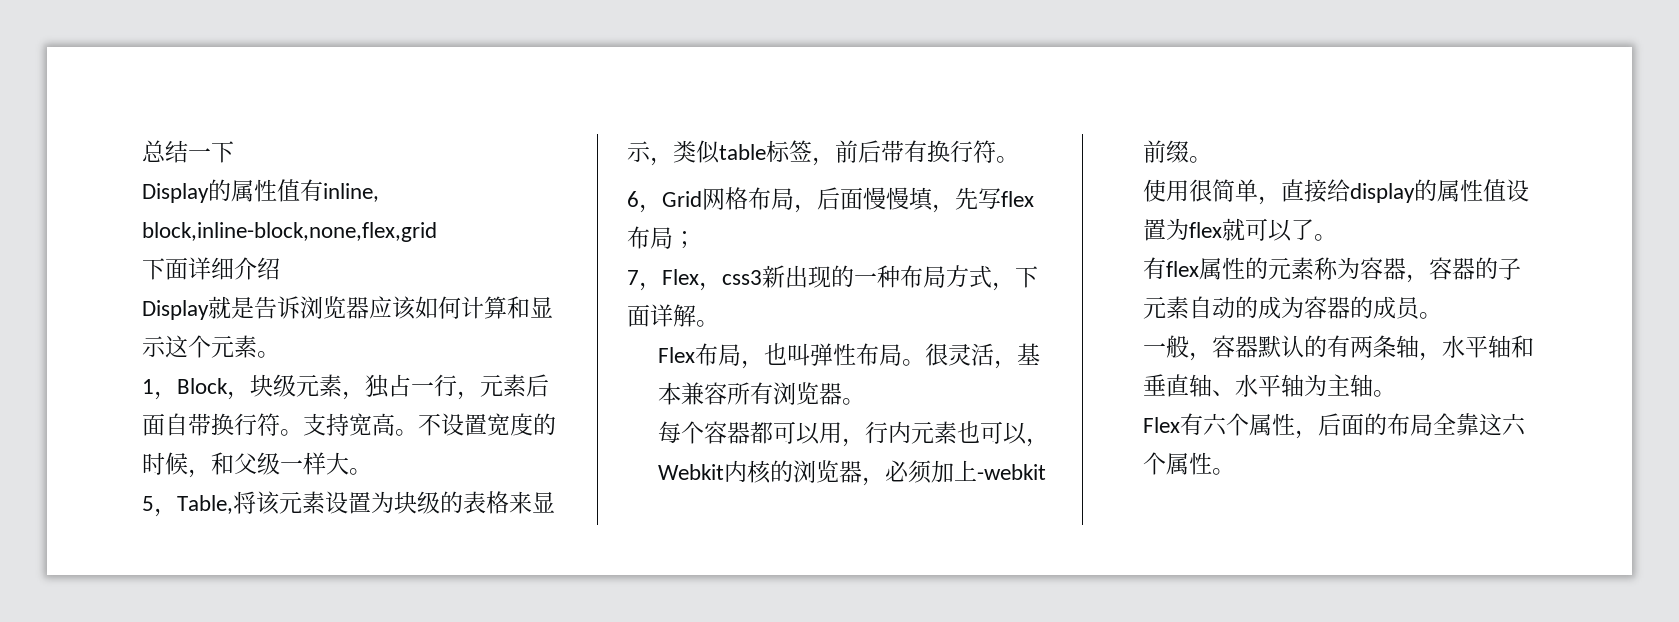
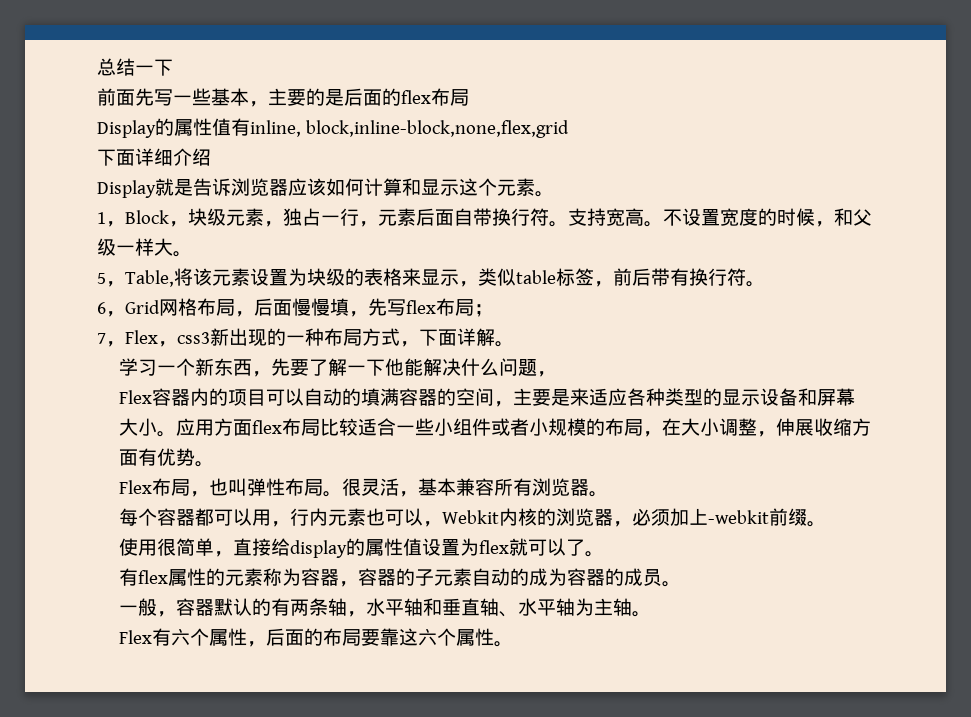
(234, 152) none -> [97,88,469,107] // 前面先写一些基本，主要的是后面的flex布局
(719, 323) none -> [119,358,557,377] [119,388,856,407] [119,418,872,437] [119,448,215,467] // 学习一个新东西，先要了解一下他能解决什么问题， // Flex容器内的项目可以自动的填满容器的空间，主要是来适应各种类型的显示设备和屏幕大小。应用方面flex布局比较适合一些小组件或者小规模的布局，在大小调整，伸展收缩方面有优势。
[1433,413,1457,435] 全 -> [361,629,381,646] 要

